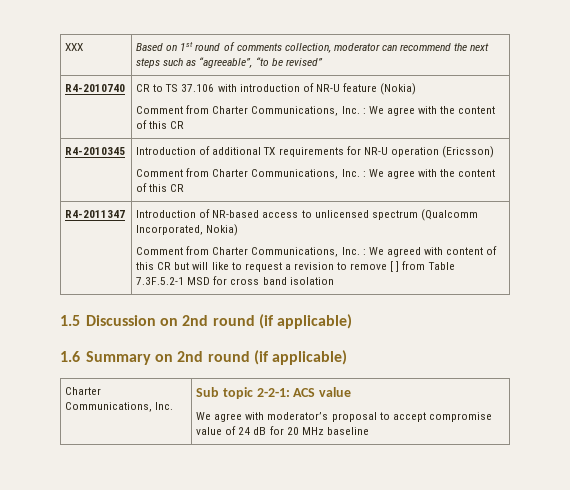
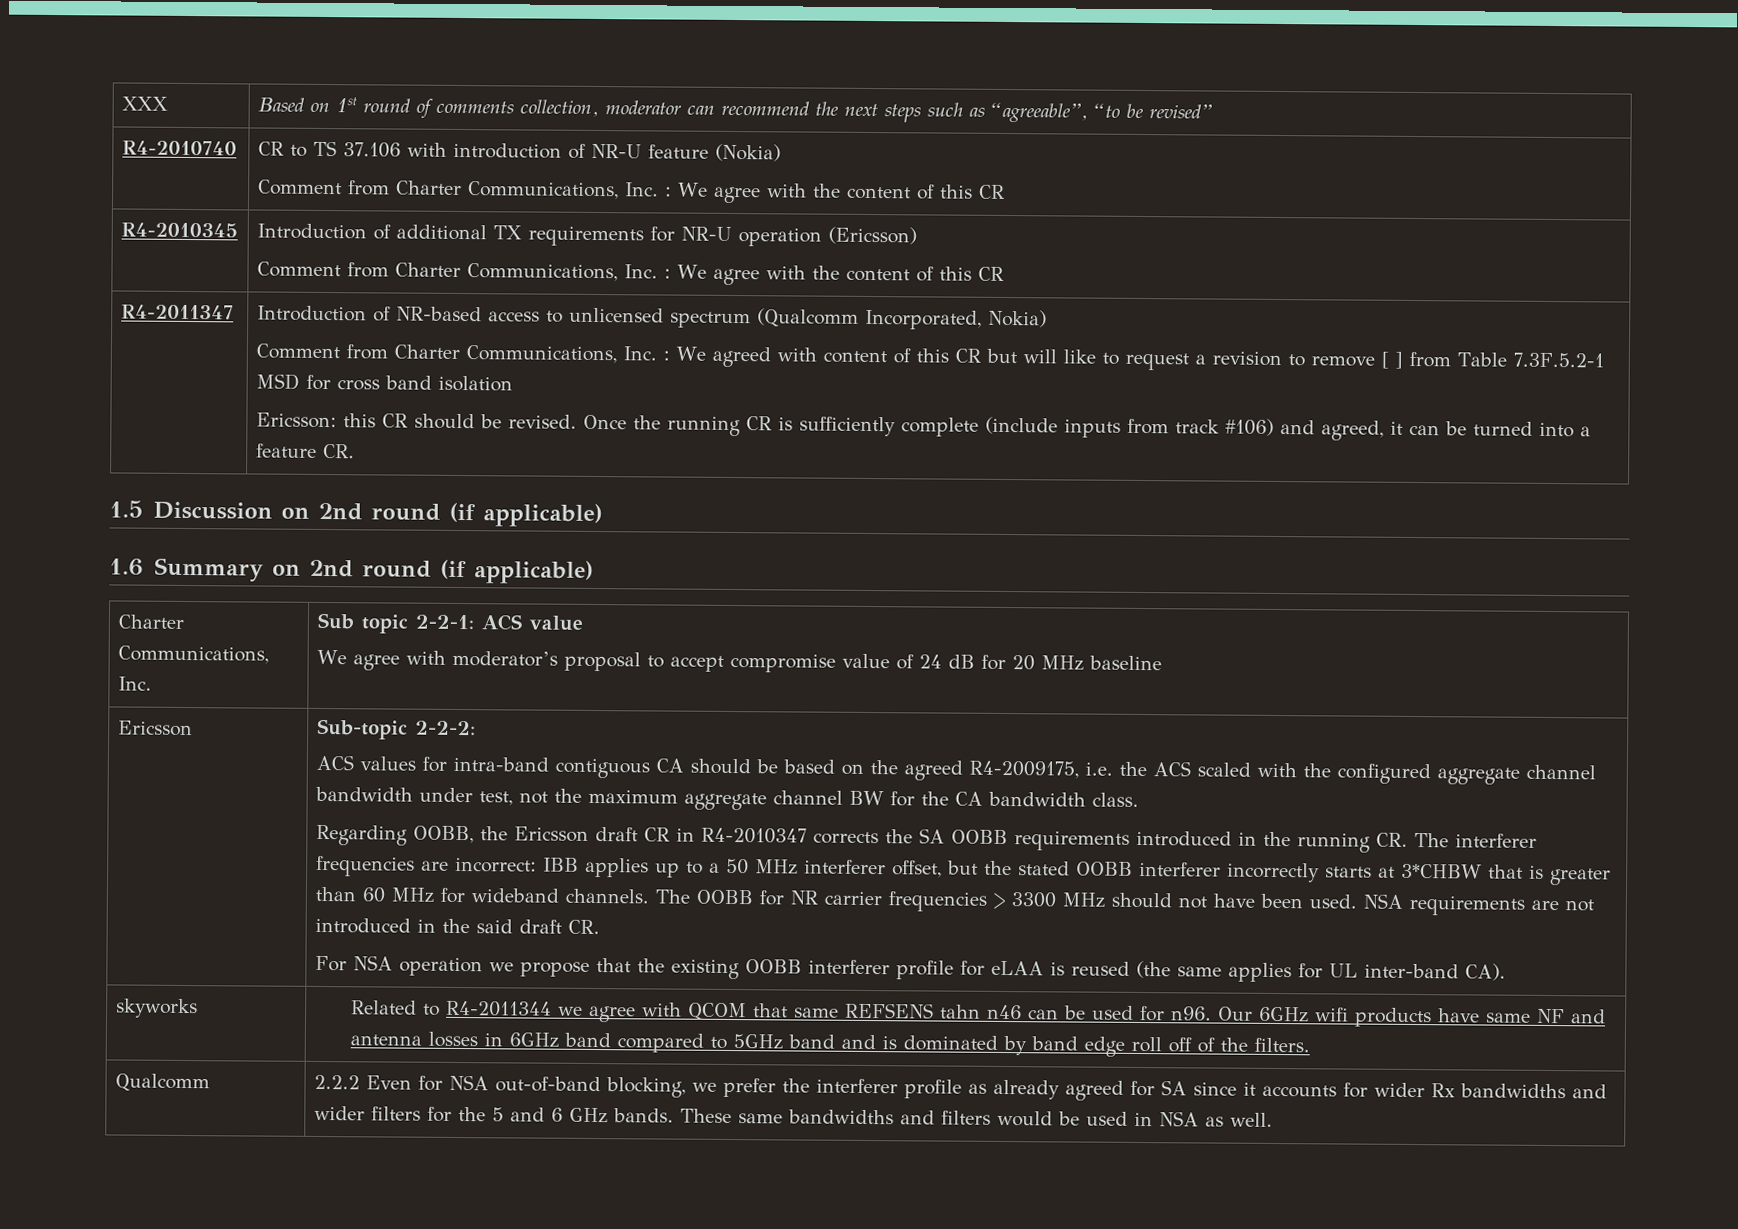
(334, 281) none -> [255,412,1591,441] [255,443,355,459] // Ericsson: this CR should be revised. Once the running CR is sufficiently complete (include inputs from track #106) and agreed, it can be turned into a feature CR.
(369, 431) none -> [117,720,193,737] [316,718,476,740] [315,754,1596,785] [314,786,1139,811] [315,824,1537,853] [315,855,1611,886] [314,886,1594,916] [314,917,600,935] [314,955,1506,983] [115,998,198,1019] [351,1000,1607,1028] [350,1031,1311,1057] [114,1073,210,1093] [313,1074,1607,1101] [313,1105,1273,1127] // Ericsson | Sub-topic 2-2-2: // ACS values for intra-band contiguous CA should be based on the agreed R4-2009175, i.e. the ACS scaled with the configured aggregate channel bandwidth under test, not the maximum aggregate channel BW for the CA bandwidth class. // Regarding OOBB, the Ericsson draft CR in R4-2010347 corrects the SA OOBB requirements introduced in the running CR. The interferer frequencies are incorrect: IBB applies up to a 50 MHz interferer offset, but the stated OOBB interferer incorrectly starts at 3*CHBW that is greater than 60 MHz for wideband channels. The OOBB for NR carrier frequencies > 3300 MHz should not have been used. NSA requirements are not introduced in the said draft CR. // For NSA operation we propose that the existing OOBB interferer profile for eLAA is reused (the same applies for UL inter-band CA). // skyworks | Related to R4-2011344 we agree with QCOM that same REFSENS tahn n46 can be used for n96. Our 6GHz wifi products have same NF and antenna losses in 6GHz band compared to 5GHz band and is dominated by band edge roll off of the filters. // Qualcomm | 2.2.2 Even for NSA out-of-band blocking, we prefer the interferer profile as already agreed for SA since it accounts for wider Rx bandwidths and wider filters for the 5 and 6 GHz bands. These same bandwidths and filters would be used in NSA as well.

